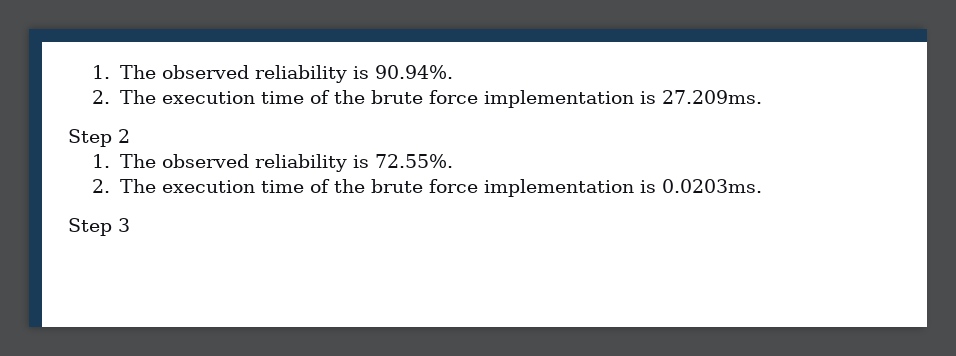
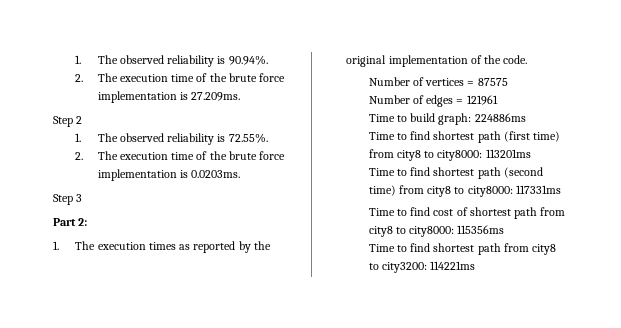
(130, 225) none -> [53,218,88,226] [53,241,271,253] [346,55,528,67] [368,77,508,86] [368,95,498,107] [368,113,526,125] [368,131,561,143] [368,149,531,161] [368,167,543,179] [368,185,561,197] [368,207,566,219] [368,225,505,237] [368,243,557,255] [368,261,476,273] // Part 2: // 1. The execution times as reported by the original implementation of the code. // Number of vertices = 87575 // Number of edges = 121961 // Time to build graph: 224886ms // Time to find shortest path (first time) from city8 to city8000: 113201ms // Time to find shortest path (second time) from city8 to city8000: 117331ms // Time to find cost of shortest path from city8 to city8000: 115356ms // Time to find shortest path from city8 to city3200: 114221ms

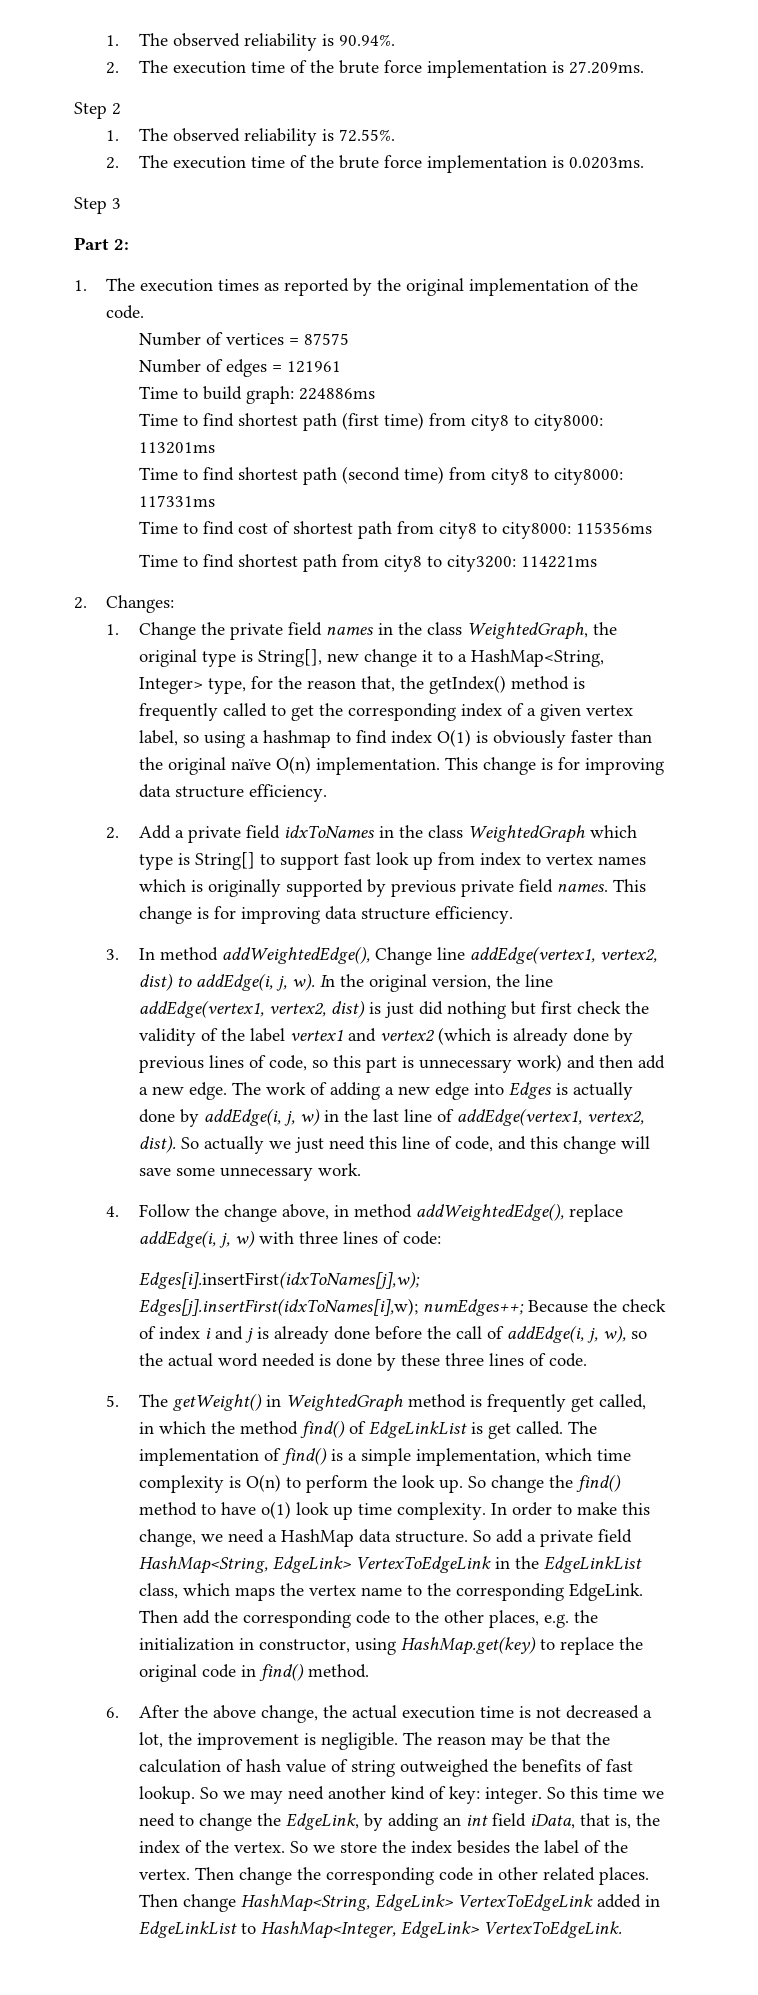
(476, 265) none -> [74,595,175,613] [106,622,617,640] [138,649,604,667] [138,675,585,694] [138,703,633,721] [138,729,652,748] [138,756,664,775] [138,784,327,802] [106,825,637,843] [138,852,646,870] [138,879,646,897] [138,906,513,924] [106,946,657,965] [138,973,553,992] [138,1000,649,1019] [138,1027,633,1046] [138,1054,665,1073] [138,1082,633,1100] [138,1108,644,1127] [138,1135,650,1154] [138,1163,361,1181] [106,1203,623,1222] [138,1230,441,1248] [138,1271,420,1289] [138,1298,666,1316] [138,1325,647,1344] [138,1353,587,1371] [106,1393,646,1412] [138,1420,597,1439] [138,1447,631,1466] [138,1474,621,1493] [138,1501,650,1520] [138,1529,632,1547] [138,1556,642,1574] [138,1583,643,1601] [138,1610,598,1628] [138,1636,643,1655] [138,1663,369,1682] [106,1705,652,1723] [138,1732,610,1750] [138,1759,633,1777] [138,1786,664,1804] [138,1813,660,1831] [138,1840,628,1854] [138,1867,649,1885] [138,1894,660,1912] [138,1921,622,1939] // 2. Changes: // 1. Change the private field names in the class WeightedGraph, the original type is String[], new change it to a HashMap<String, Integer> type, for the reason that, the getIndex() method is frequently called to get the corresponding index of a given vertex label, so using a hashmap to find index O(1) is obviously faster than the original naïve O(n) implementation. This change is for improving data structure efficiency. // 2. Add a private field idxToNames in the class WeightedGraph which type is String[] to support fast look up from index to vertex names which is originally supported by previous private field names. This change is for improving data structure efficiency. // 3. In method addWeightedEdge(), Change line addEdge(vertex1, vertex2, dist) to addEdge(i, j, w). In the original version, the line addEdge(vertex1, vertex2, dist) is just did nothing but first check the validity of the label vertex1 and vertex2 (which is already done by previous lines of code, so this part is unnecessary work) and then add a new edge. The work of adding a new edge into Edges is actually done by addEdge(i, j, w) in the last line of addEdge(vertex1, vertex2, dist). So actually we just need this line of code, and this change will save some unnecessary work. // 4. Follow the change above, in method addWeightedEdge(), replace addEdge(i, j, w) with three lines of code: // Edges[i].insertFirst(idxToNames[j],w); Edges[j].insertFirst(idxToNames[i],w); numEdges++; Because the check of index i and j is already done before the call of addEdge(i, j, w), so the actual word needed is done by these three lines of code. // 5. The getWeight() in WeightedGraph method is frequently get called, in which the method find() of EdgeLinkList is get called. The implementation of find() is a simple implementation, which time complexity is O(n) to perform the look up. So change the find() method to have o(1) look up time complexity. In order to make this change, we need a HashMap data structure. So add a private field HashMap<String, EdgeLink> VertexToEdgeLink in the EdgeLinkList class, which maps the vertex name to the corresponding EdgeLink. Then add the corresponding code to the other places, e.g. the initialization in constructor, using HashMap.get(key) to replace the original code in find() method. // 6. After the above change, the actual execution time is not decreased a lot, the improvement is negligible. The reason may be that the calculation of hash value of string outweighed the benefits of fast lookup. So we may need another kind of key: integer. So this time we need to change the EdgeLink, by adding an int field iData, that is, the index of the vertex. So we store the index besides the label of the vertex. Then change the corresponding code in other related places. Then change HashMap<String, EdgeLink> VertexToEdgeLink added in EdgeLinkList to HashMap<Integer, EdgeLink> VertexToEdgeLink.

